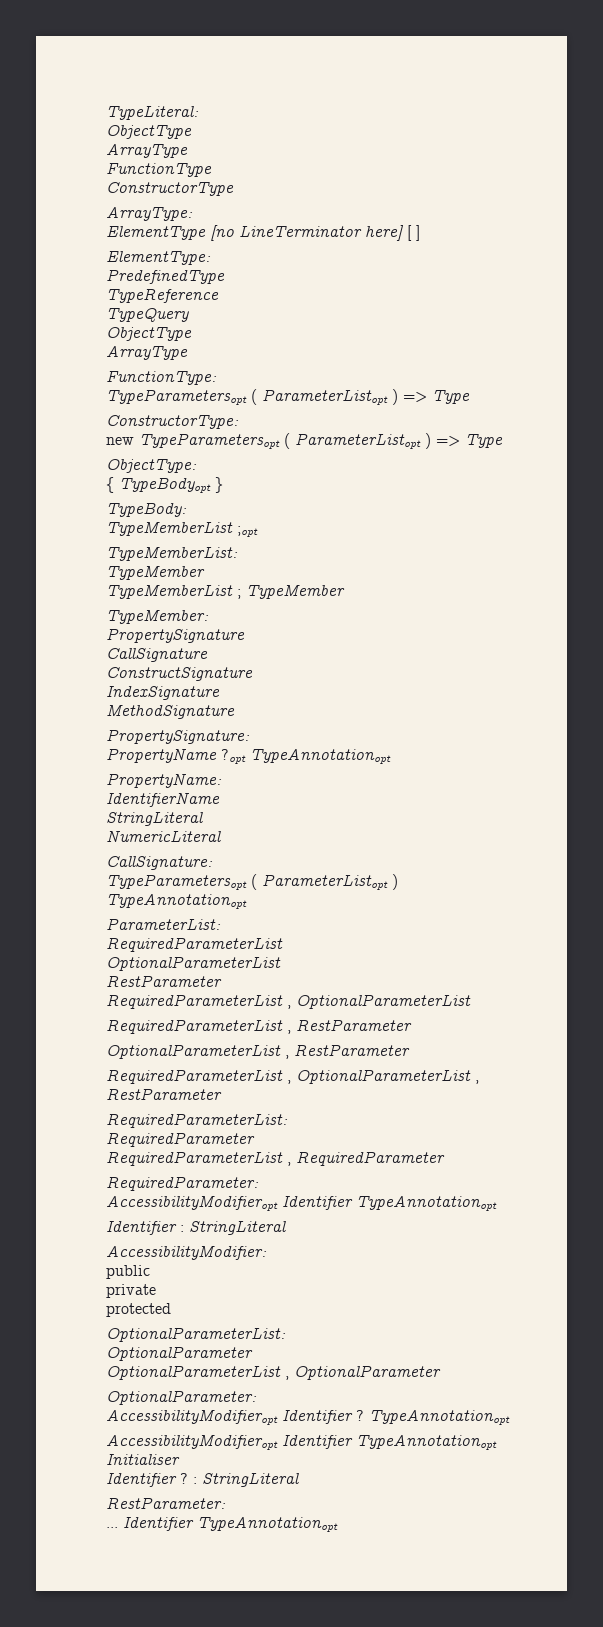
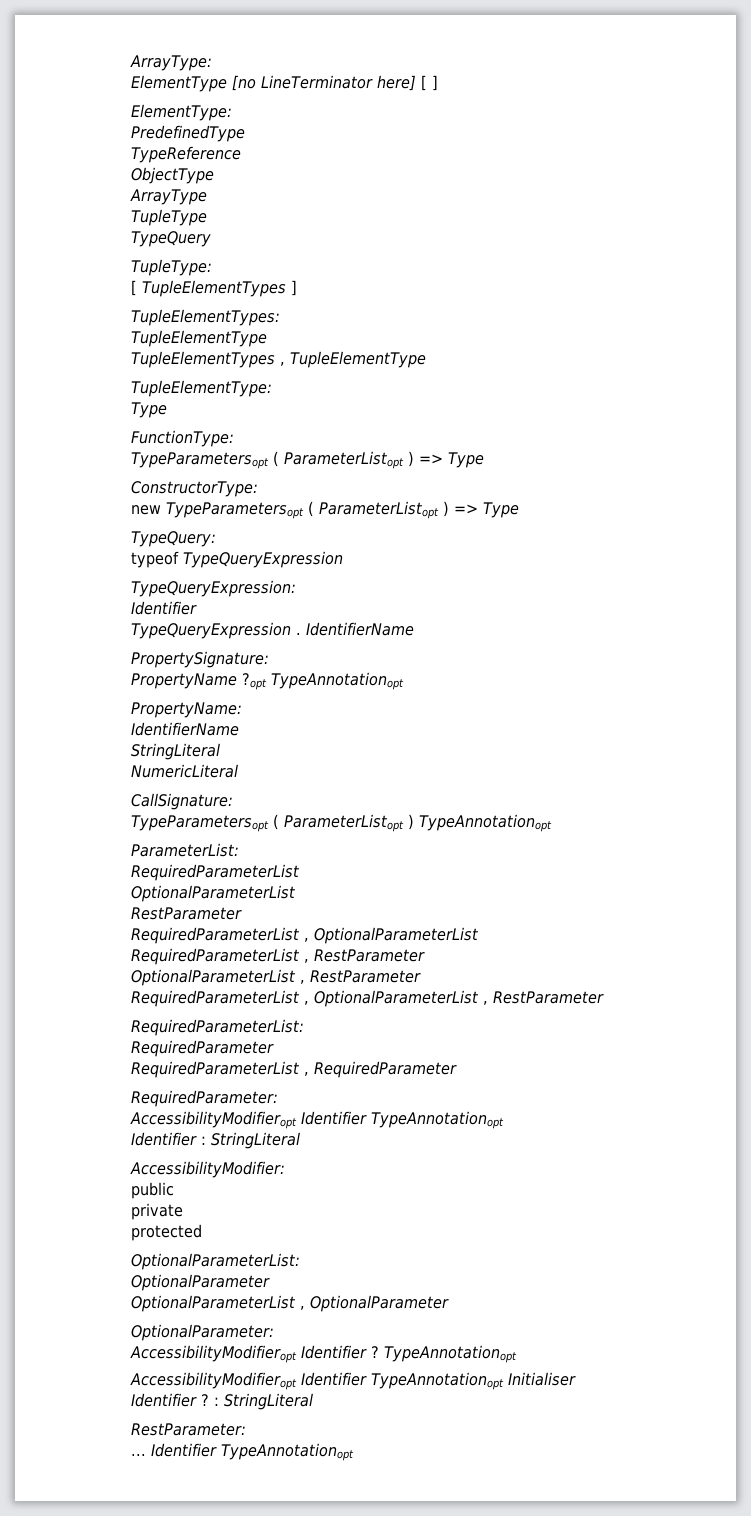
[105,105,199,120] [105,125,192,139] [105,144,188,158] [105,163,212,177] [105,182,234,196] TypeLiteral: // ObjectType // ArrayType // FunctionType // ConstructorType // -> (129, 63) none
[105,308,189,322] [105,327,192,341] [105,346,188,360] // TypeQuery // ObjectType // ArrayType -> [130,167,214,184] [129,189,207,205] [130,209,207,226] [130,231,211,247] [130,259,212,276] [130,280,297,297] [130,309,280,326] [130,330,267,347] [130,351,426,368] [130,380,272,397] [130,402,167,418] // ObjectType // ArrayType // TupleType // TypeQuery // TupleType: // [ TupleElementTypes ] // TupleElementTypes: // TupleElementType // TupleElementTypes , TupleElementType // TupleElementType: // Type
[105,459,197,473] [105,477,223,493] [105,502,187,517] [105,521,258,537] [105,546,238,561] [105,565,205,580] [105,584,345,599] [105,609,209,624] [105,628,245,643] [105,648,208,662] [105,667,253,681] [105,686,220,700] [105,704,235,719] ObjectType: // { TypeBodyopt } // TypeBody: // TypeMemberList ;opt // TypeMemberList: // TypeMember // TypeMemberList ; TypeMember // TypeMember: // PropertySignature // CallSignature // ConstructSignature // IndexSignature // MethodSignature -> [130,531,216,547] [130,551,343,568] [130,580,296,597] [130,601,197,615] [130,622,414,639] TypeQuery: // typeof TypeQueryExpression // TypeQueryExpression: // Identifier // TypeQueryExpression . IdentifierName

